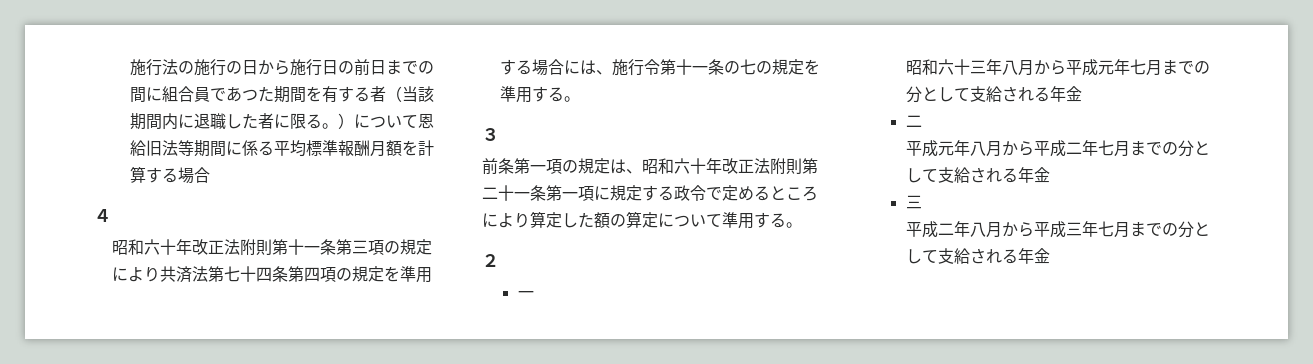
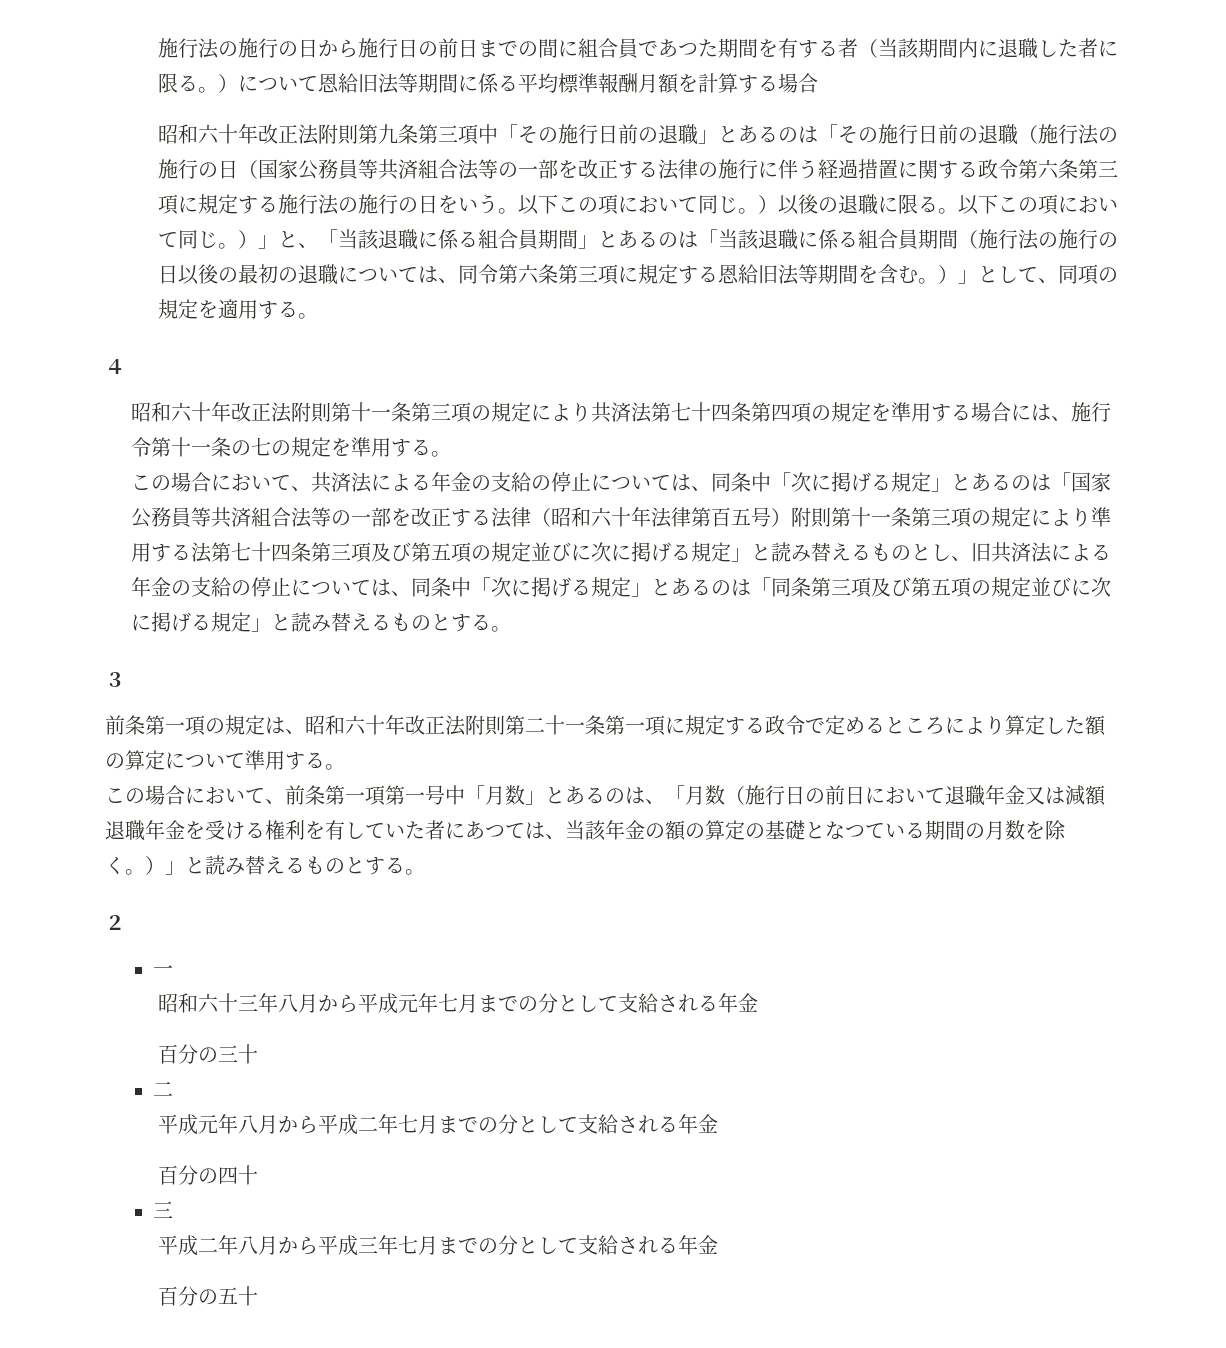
(211, 175) none -> [157,124,1118,145] [157,159,1118,180] [157,194,1118,215] [157,229,1118,250] [157,264,1118,285] [157,299,318,319] // 昭和六十年改正法附則第九条第三項中「その施行日前の退職」とあるのは「その施行日前の退職（施行法の施行の日（国家公務員等共済組合法等の一部を改正する法律の施行に伴う経過措置に関する政令第六条第三項に規定する施行法の施行の日をいう。以下この項において同じ。）以後の退職に限る。以下この項において同じ。）」と、「当該退職に係る組合員期間」とあるのは「当該退職に係る組合員期間（施行法の施行の日以後の最初の退職については、同令第六条第三項に規定する恩給旧法等期間を含む。）」として、同項の規定を適用する。
(581, 99) none -> [131,472,1112,493] [131,507,1112,528] [131,542,1112,563] [131,577,1112,598] [131,612,512,632] // この場合において、共済法による年金の支給の停止については、同条中「次に掲げる規定」とあるのは「国家公務員等共済組合法等の一部を改正する法律（昭和六十年法律第百五号）附則第十一条第三項の規定により準用する法第七十四条第三項及び第五項の規定並びに次に掲げる規定」と読み替えるものとし、旧共済法による年金の支給の停止については、同条中「次に掲げる規定」とあるのは「同条第三項及び第五項の規定並びに次に掲げる規定」と読み替えるものとする。
(802, 225) none -> [105,785,1106,806] [105,820,1066,841] [105,855,425,875] // この場合において、前条第一項第一号中「月数」とあるのは、「月数（施行日の前日において退職年金又は減額退職年金を受ける権利を有していた者にあつては、当該年金の額の算定の基礎となつている期間の月数を除く。）」と読み替えるものとする。
(1083, 94) none -> [157,1044,258,1064] // 百分の三十
(1051, 175) none -> [157,1165,258,1185] // 百分の四十
(1051, 256) none -> [157,1286,258,1306] // 百分の五十

